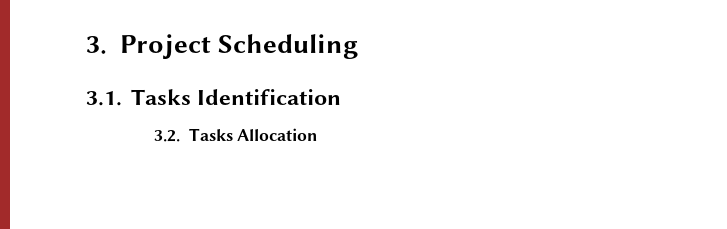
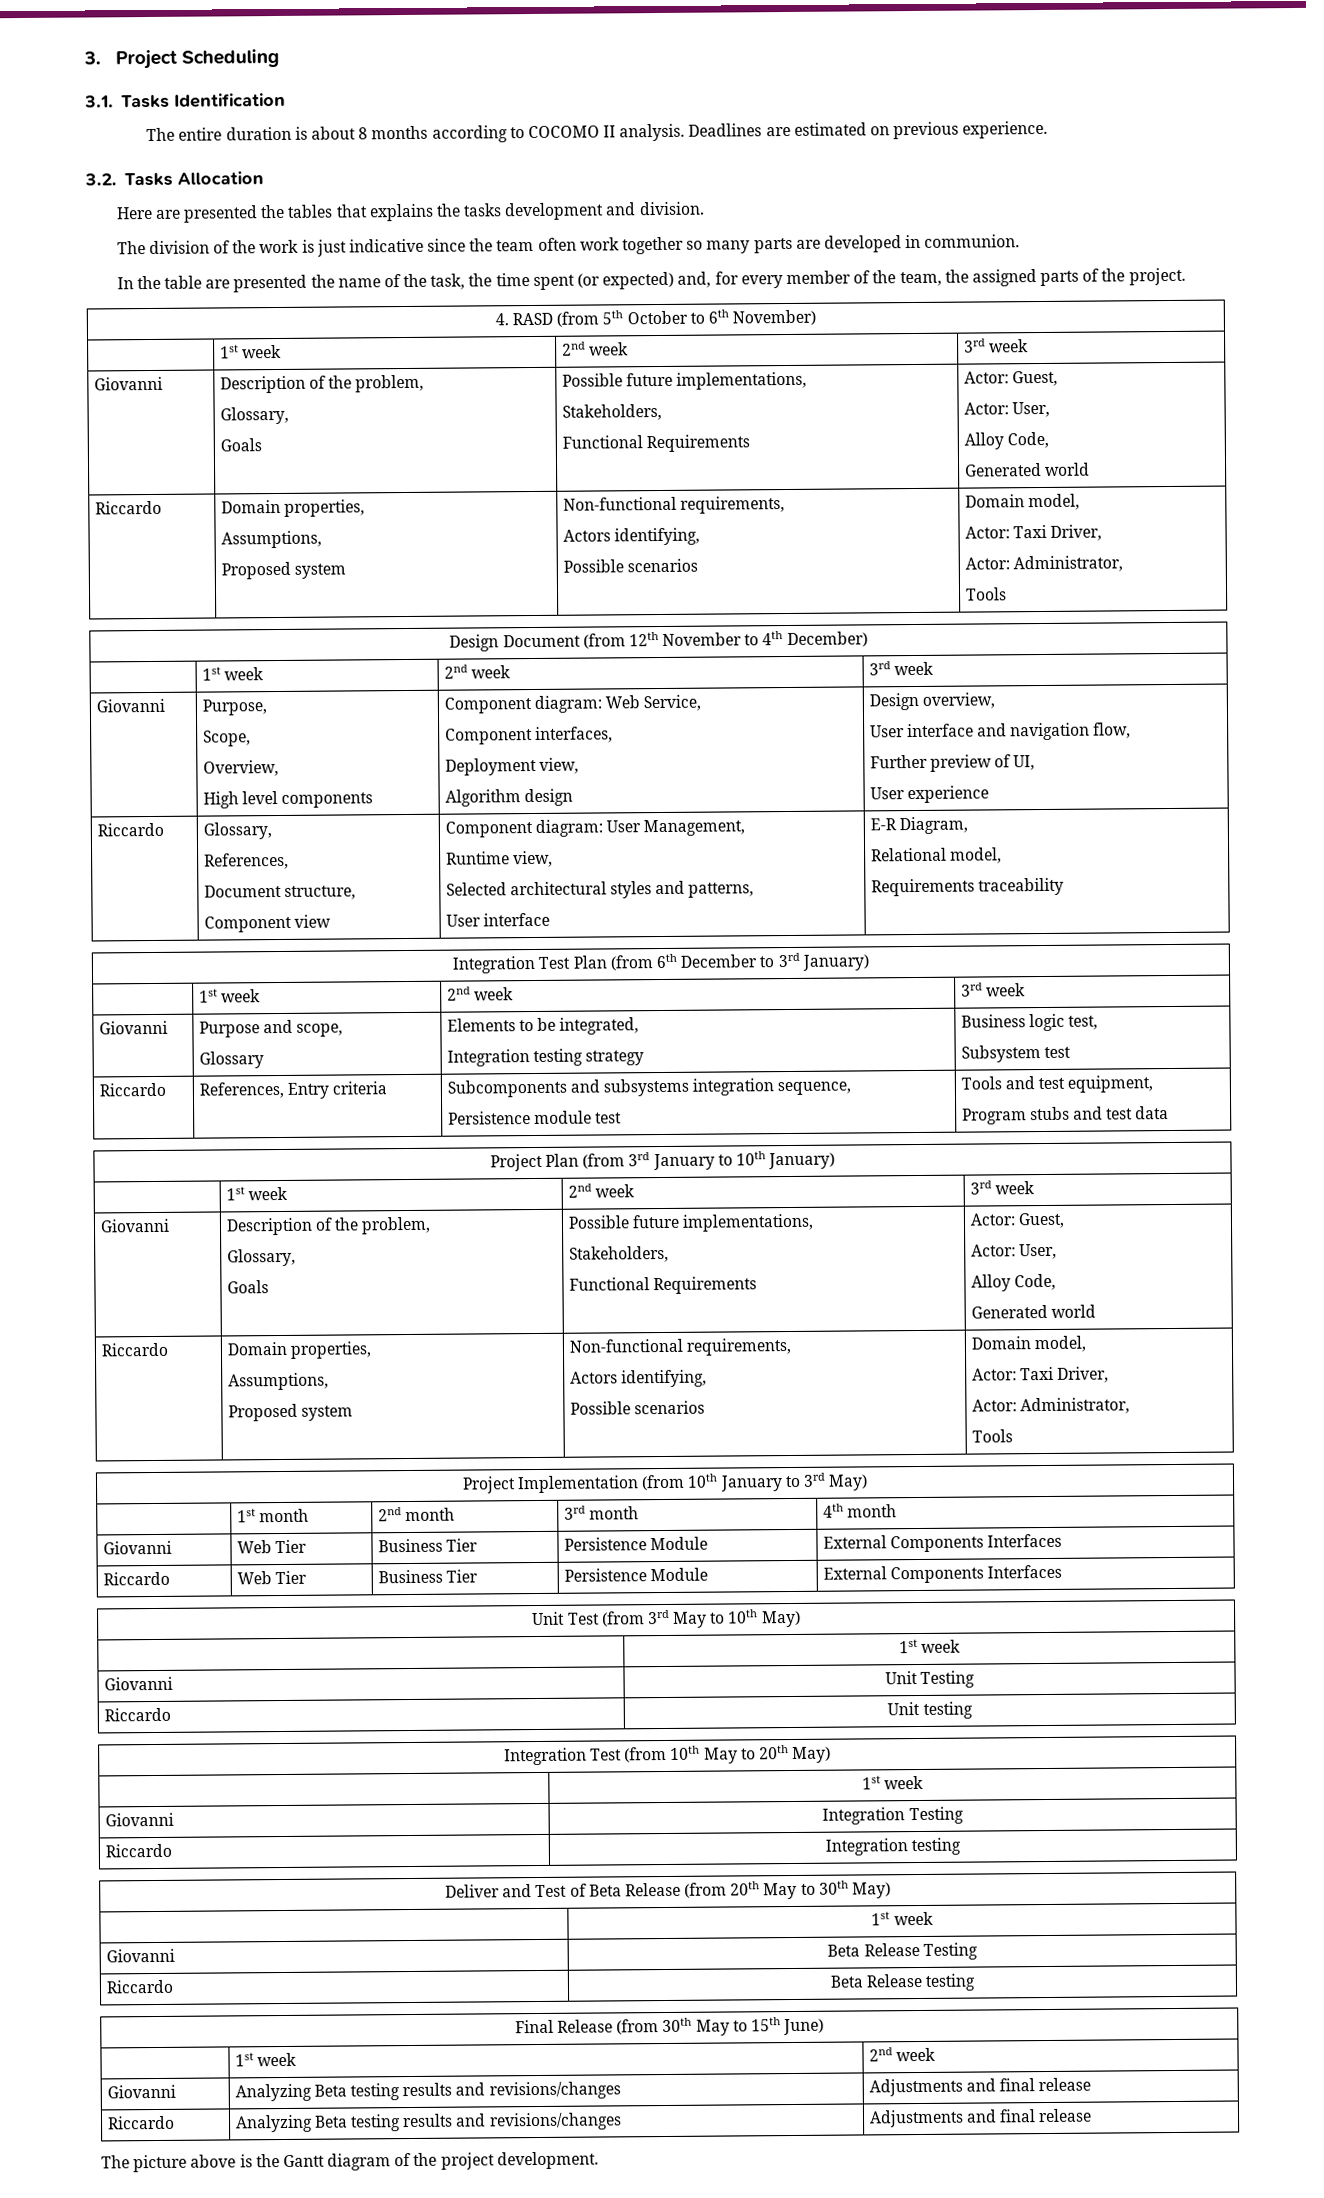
[153,128,319,142] 3.2. Tasks Allocation -> [146,120,1049,143] [84,171,264,187] [115,201,705,223] [116,234,1021,257] [116,267,1186,293] [494,309,817,327] [219,344,282,359] [561,341,629,356] [963,338,1029,353] [93,376,163,391] [219,374,425,394] [219,406,289,425] [219,438,262,452] [561,371,808,390] [561,403,662,421] [561,434,750,453] [963,370,1058,387] [963,401,1050,418] [963,431,1049,450] [964,462,1090,477] [94,500,162,515] [220,499,365,517] [220,530,322,549] [220,561,346,580] [562,496,785,514] [562,527,700,546] [562,558,698,573] [964,493,1080,511] [964,524,1103,541] [964,555,1123,573] [964,587,1007,601] [449,631,868,652] [201,666,264,681] [443,664,511,679] [868,661,934,676] [95,698,165,713] [201,699,267,716] [202,730,251,747] [202,760,279,777] [202,791,374,809] [443,694,702,714] [444,726,613,745] [444,757,579,776] [444,788,573,807] [868,692,995,711] [869,722,1132,741] [869,754,1036,772] [869,785,989,804] [96,822,164,837] [202,822,272,840] [203,852,289,870] [203,884,356,900] [203,914,331,933] [444,819,746,838] [445,850,553,868] [445,880,755,899] [445,912,550,927] [869,816,968,835] [870,847,1002,864] [870,877,1064,897] [452,952,869,974] [198,988,261,1003] [446,986,514,1001] [960,982,1026,997] [98,1020,168,1035] [198,1019,344,1038] [198,1051,264,1069] [446,1017,640,1035] [446,1048,645,1067] [960,1013,1099,1032] [960,1045,1071,1063] [98,1082,166,1097] [198,1081,388,1099] [446,1078,852,1098] [447,1110,623,1125] [960,1075,1154,1093] [961,1106,1170,1125] [489,1151,836,1172] [225,1186,288,1201] [567,1183,635,1198] [969,1180,1035,1195] [99,1218,170,1233] [225,1216,432,1236] [226,1248,296,1267] [226,1280,269,1294] [567,1213,815,1232] [568,1245,669,1263] [568,1276,757,1295] [969,1212,1065,1229] [970,1243,1057,1260] [970,1273,1056,1292] [970,1304,1096,1319] [100,1342,169,1357] [226,1341,372,1359] [227,1372,329,1391] [227,1403,353,1422] [568,1337,792,1356] [569,1369,707,1388] [569,1400,705,1415] [970,1335,1086,1353] [971,1366,1110,1383] [971,1397,1130,1415] [971,1429,1013,1443] [461,1472,869,1494] [236,1508,309,1523] [377,1507,455,1522] [563,1505,639,1520] [822,1503,897,1518] [102,1540,172,1555] [236,1539,307,1554] [377,1538,478,1553] [563,1536,708,1551] [822,1533,1063,1553] [102,1571,170,1586] [236,1570,307,1585] [377,1569,478,1584] [563,1567,708,1582] [822,1564,1063,1584] [532,1609,801,1628] [898,1639,962,1654] [103,1676,173,1691] [884,1670,976,1688] [103,1707,171,1722] [887,1701,973,1719] [503,1745,832,1766] [861,1775,925,1790] [104,1812,174,1827] [822,1806,964,1825] [104,1843,172,1858] [824,1837,962,1856] [444,1880,892,1900] [871,1911,934,1926] [105,1948,175,1963] [827,1942,978,1960] [105,1979,174,1994] [829,1973,977,1991] [514,2017,825,2036] [234,2052,297,2067] [868,2047,936,2062] [106,2084,176,2099] [234,2081,621,2102] [868,2077,1092,2097] [106,2115,175,2130] [234,2112,622,2133] [868,2108,1093,2128] [101,2151,599,2173] The entire duration is about 8 months according to COCOMO II analysis. Deadlines are estimated on previous experience. // 3.2. Tasks Allocation // Here are presented the tables that explains the tasks development and division. // The division of the work is just indicative since the team often work together so many parts are developed in communion. // In the table are presented the name of the task, the time spent (or expected) and, for every member of the team, the assigned parts of the project. // 4. RASD (from 5th October to 6th November) // | 1st week | 2nd week | 3rd week // Giovanni | Description of the problem, // Glossary, // Goals | Possible future implementations, // Stakeholders, // Functional Requirements | Actor: Guest, // Actor: User, // Alloy Code, // Generated world // Riccardo | Domain properties, // Assumptions, // Proposed system | Non-functional requirements, // Actors identifying, // Possible scenarios | Domain model, // Actor: Taxi Driver, // Actor: Administrator, // Tools // Design Document (from 12th November to 4th December) // | 1st week | 2nd week | 3rd week // Giovanni | Purpose, // Scope, // Overview, // High level components | Component diagram: Web Service, // Component interfaces, // Deployment view, // Algorithm design | Design overview, // User interface and navigation flow, // Further preview of UI, // User experience // Riccardo | Glossary, // References, // Document structure, // Component view | Component diagram: User Management, // Runtime view, // Selected architectural styles and patterns, // User interface | E-R Diagram, // Relational model, // Requirements traceability // Integration Test Plan (from 6th December to 3rd January) // | 1st week | 2nd week | 3rd week // Giovanni | Purpose and scope, // Glossary | Elements to be integrated, // Integration testing strategy | Business logic test, // Subsystem test // Riccardo | References, Entry criteria | Subcomponents and subsystems integration sequence, // Persistence module test | Tools and test equipment, // Program stubs and test data // Project Plan (from 3rd January to 10th January) // | 1st week | 2nd week | 3rd week // Giovanni | Description of the problem, // Glossary, // Goals | Possible future implementations, // Stakeholders, // Functional Requirements | Actor: Guest, // Actor: User, // Alloy Code, // Generated world // Riccardo | Domain properties, // Assumptions, // Proposed system | Non-functional requirements, // Actors identifying, // Possible scenarios | Domain model, // Actor: Taxi Driver, // Actor: Administrator, // Tools // Project Implementation (from 10th January to 3rd May) // | 1st month | 2nd month | 3rd month | 4th month // Giovanni | Web Tier | Business Tier | Persistence Module | External Components Interfaces // Riccardo | Web Tier | Business Tier | Persistence Module | External Components Interfaces // Unit Test (from 3rd May to 10th May) // | 1st week // Giovanni | Unit Testing // Riccardo | Unit testing // Integration Test (from 10th May to 20th May) // | 1st week // Giovanni | Integration Testing // Riccardo | Integration testing // Deliver and Test of Beta Release (from 20th May to 30th May) // | 1st week // Giovanni | Beta Release Testing // Riccardo | Beta Release testing // Final Release (from 30th May to 15th June) // | 1st week | 2nd week // Giovanni | Analyzing Beta testing results and revisions/changes | Adjustments and final release // Riccardo | Analyzing Beta testing results and revisions/changes | Adjustments and final release // The picture above is the Gantt diagram of the project development.

